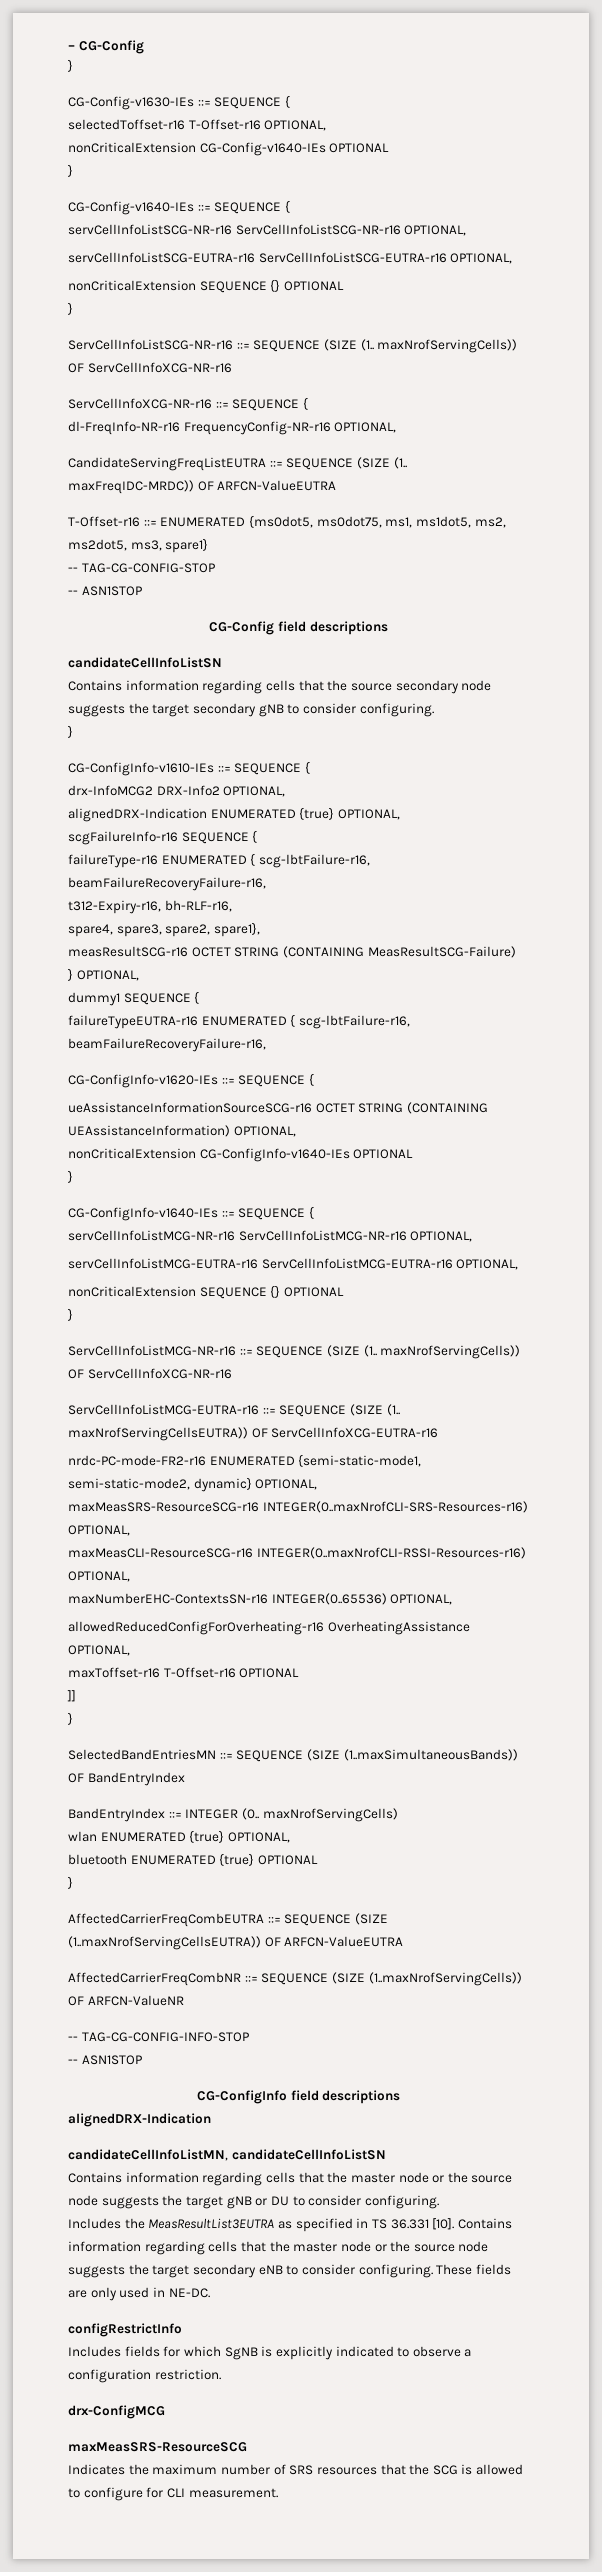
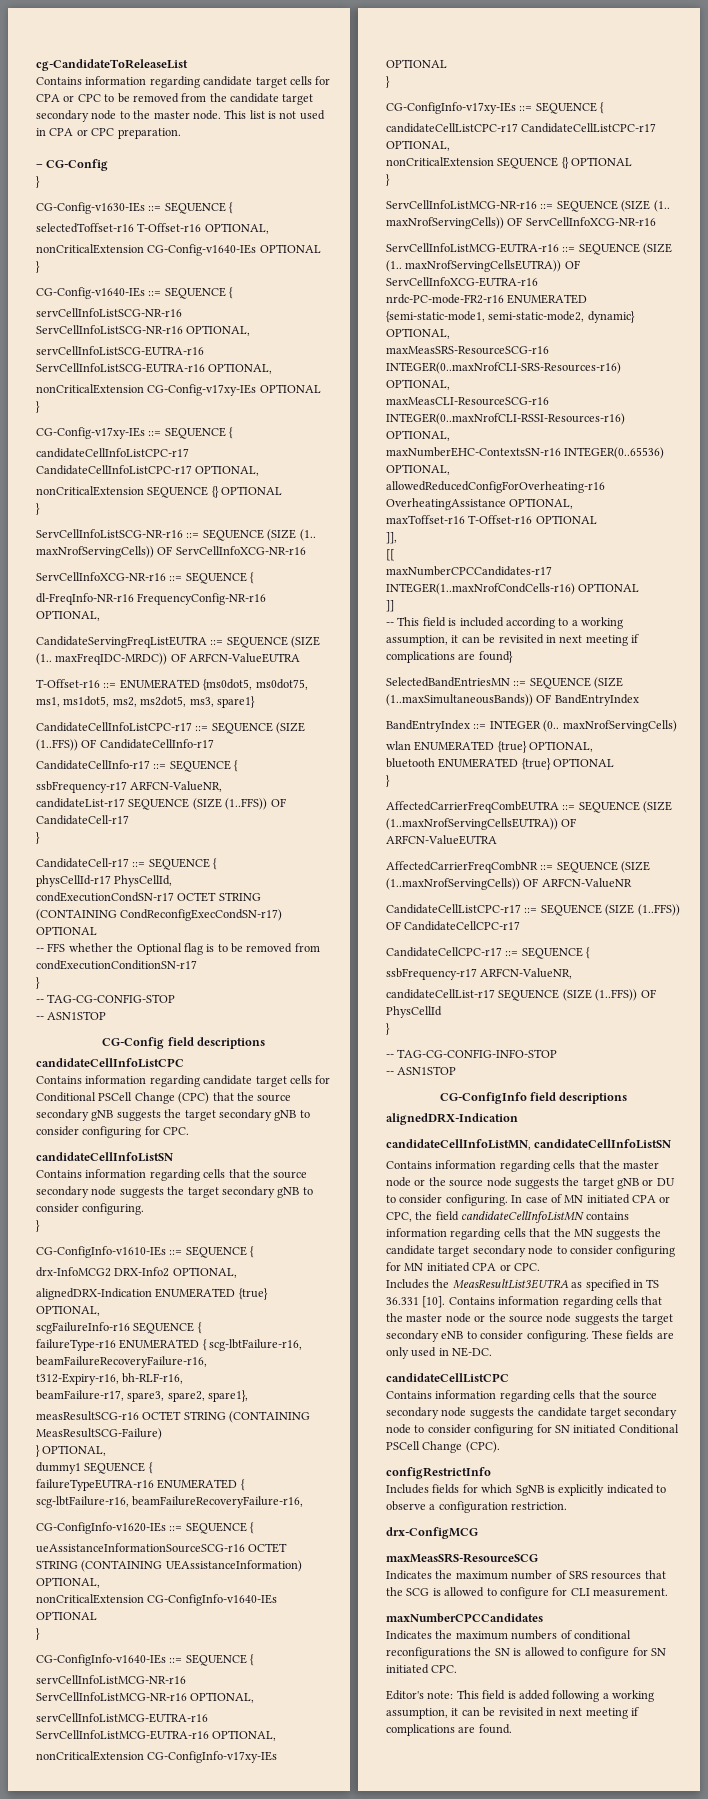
(68, 47) none -> [36,59,188,71] [36,76,331,88] [36,93,314,105] [36,110,325,122] [36,128,181,139] cg-CandidateToReleaseList // Contains information regarding candidate target cells for CPA or CPC to be removed from the candidate target secondary node to the master node. This list is not used in CPA or CPC preparation. //
(513, 258) none -> [36,384,321,396] [36,401,40,413] [36,427,234,439] [36,448,189,458] [36,465,260,476] // nonCriticalExtension CG-Config-v17xy-IEs OPTIONAL // } // CG-Config-v17xy-IEs ::= SEQUENCE { // candidateCellInfoListCPC-r17 CandidateCellInfoListCPC-r17 OPTIONAL,
(209, 545) none -> [36,722,306,734] [36,739,214,751] [36,760,239,772] [36,781,223,793] [36,798,286,810] [36,815,129,825] [36,832,40,844] [36,858,218,870] [36,875,173,887] [36,892,261,902] [36,909,283,921] [36,926,97,935] [36,943,320,955] [36,960,197,970] [36,977,40,989] // CandidateCellInfoListCPC-r17 ::= SEQUENCE (SIZE (1..FFS)) OF CandidateCellInfo-r17 // CandidateCellInfo-r17 ::= SEQUENCE { // ssbFrequency-r17 ARFCN-ValueNR, // candidateList-r17 SEQUENCE (SIZE (1..FFS)) OF CandidateCell-r17 // } // CandidateCell-r17 ::= SEQUENCE { // physCellId-r17 PhysCellId, // condExecutionCondSN-r17 OCTET STRING (CONTAINING CondReconfigExecCondSN-r17) OPTIONAL // -- FFS whether the Optional flag is to be removed from condExecutionConditionSN-r17 // }
(388, 628) none -> [36,1058,184,1068] [36,1075,331,1087] [36,1092,292,1104] [36,1109,310,1121] [36,1126,190,1138] // candidateCellInfoListCPC // Contains information regarding candidate target cells for Conditional PSCell Change (CPC) that the source secondary gNB suggests the target secondary gNB to consider configuring for CPC.
[68,924,113,937] spare4, -> [36,1390,124,1401] beamFailure-r17,
(519, 1264) none -> [36,1751,278,1763] [386,59,447,68] [386,76,390,88] [386,102,605,114] [386,123,657,133] [386,140,450,151] // nonCriticalExtension CG-ConfigInfo-v17xy-IEs OPTIONAL // } // CG-ConfigInfo-v17xy-IEs ::= SEQUENCE { // candidateCellListCPC-r17 CandidateCellListCPC-r17 OPTIONAL,
[67,1690,76,1702] [68,1712,73,1725] ]] // } -> [386,532,397,544] [386,549,395,561] [386,566,552,576] [386,583,640,595] [386,600,394,612] [386,617,623,629] [386,634,639,646] [386,651,513,663] ]], // [[ // maxNumberCPCCandidates-r17 INTEGER(1..maxNrofCondCells-r16) OPTIONAL // ]] // -- This field is included according to a working assumption, it can be revisited in next meeting if complications are found}
(184, 2000) none -> [386,904,680,916] [386,921,521,931] [386,947,591,959] [386,968,573,980] [386,989,656,1001] [386,1006,442,1018] [386,1023,390,1035] // CandidateCellListCPC-r17 ::= SEQUENCE (SIZE (1..FFS)) OF CandidateCellCPC-r17 // CandidateCellCPC-r17 ::= SEQUENCE { // ssbFrequency-r17 ARFCN-ValueNR, // candidateCellList-r17 SEQUENCE (SIZE (1..FFS)) OF PhysCellId // }
(439, 2202) none -> [511,1194,671,1204] [386,1211,629,1223] [386,1228,661,1240] [386,1245,676,1257] [386,1262,540,1272] In case of MN initiated CPA or CPC, the field candidateCellInfoListMN contains information regarding cells that the MN suggests the candidate target secondary node to consider configuring for MN initiated CPA or CPC.
(210, 2293) none -> [386,1373,509,1383] [386,1390,658,1402] [386,1407,678,1419] [386,1424,679,1436] [386,1441,500,1453] // candidateCellListCPC // Contains information regarding cells that the source secondary node suggests the candidate target secondary node to consider configuring for SN initiated Conditional PSCell Change (CPC).
(278, 2493) none -> [386,1613,543,1623] [386,1630,631,1640] [386,1647,666,1659] [386,1664,458,1674] [386,1690,654,1702] [386,1707,639,1719] [386,1724,512,1736] // maxNumberCPCCandidates // Indicates the maximum numbers of conditional reconfigurations the SN is allowed to configure for SN initiated CPC. // Editor's note: This field is added following a working assumption, it can be revisited in next meeting if complications are found.

